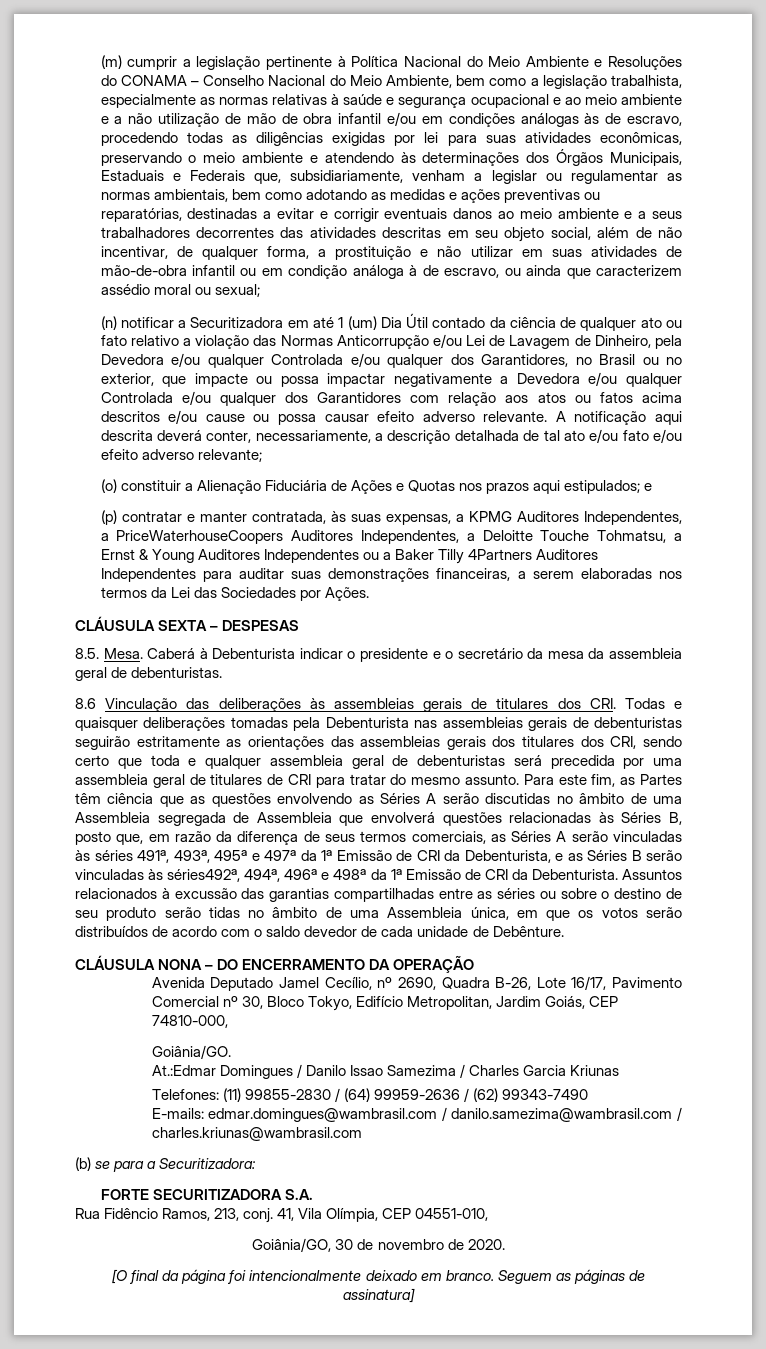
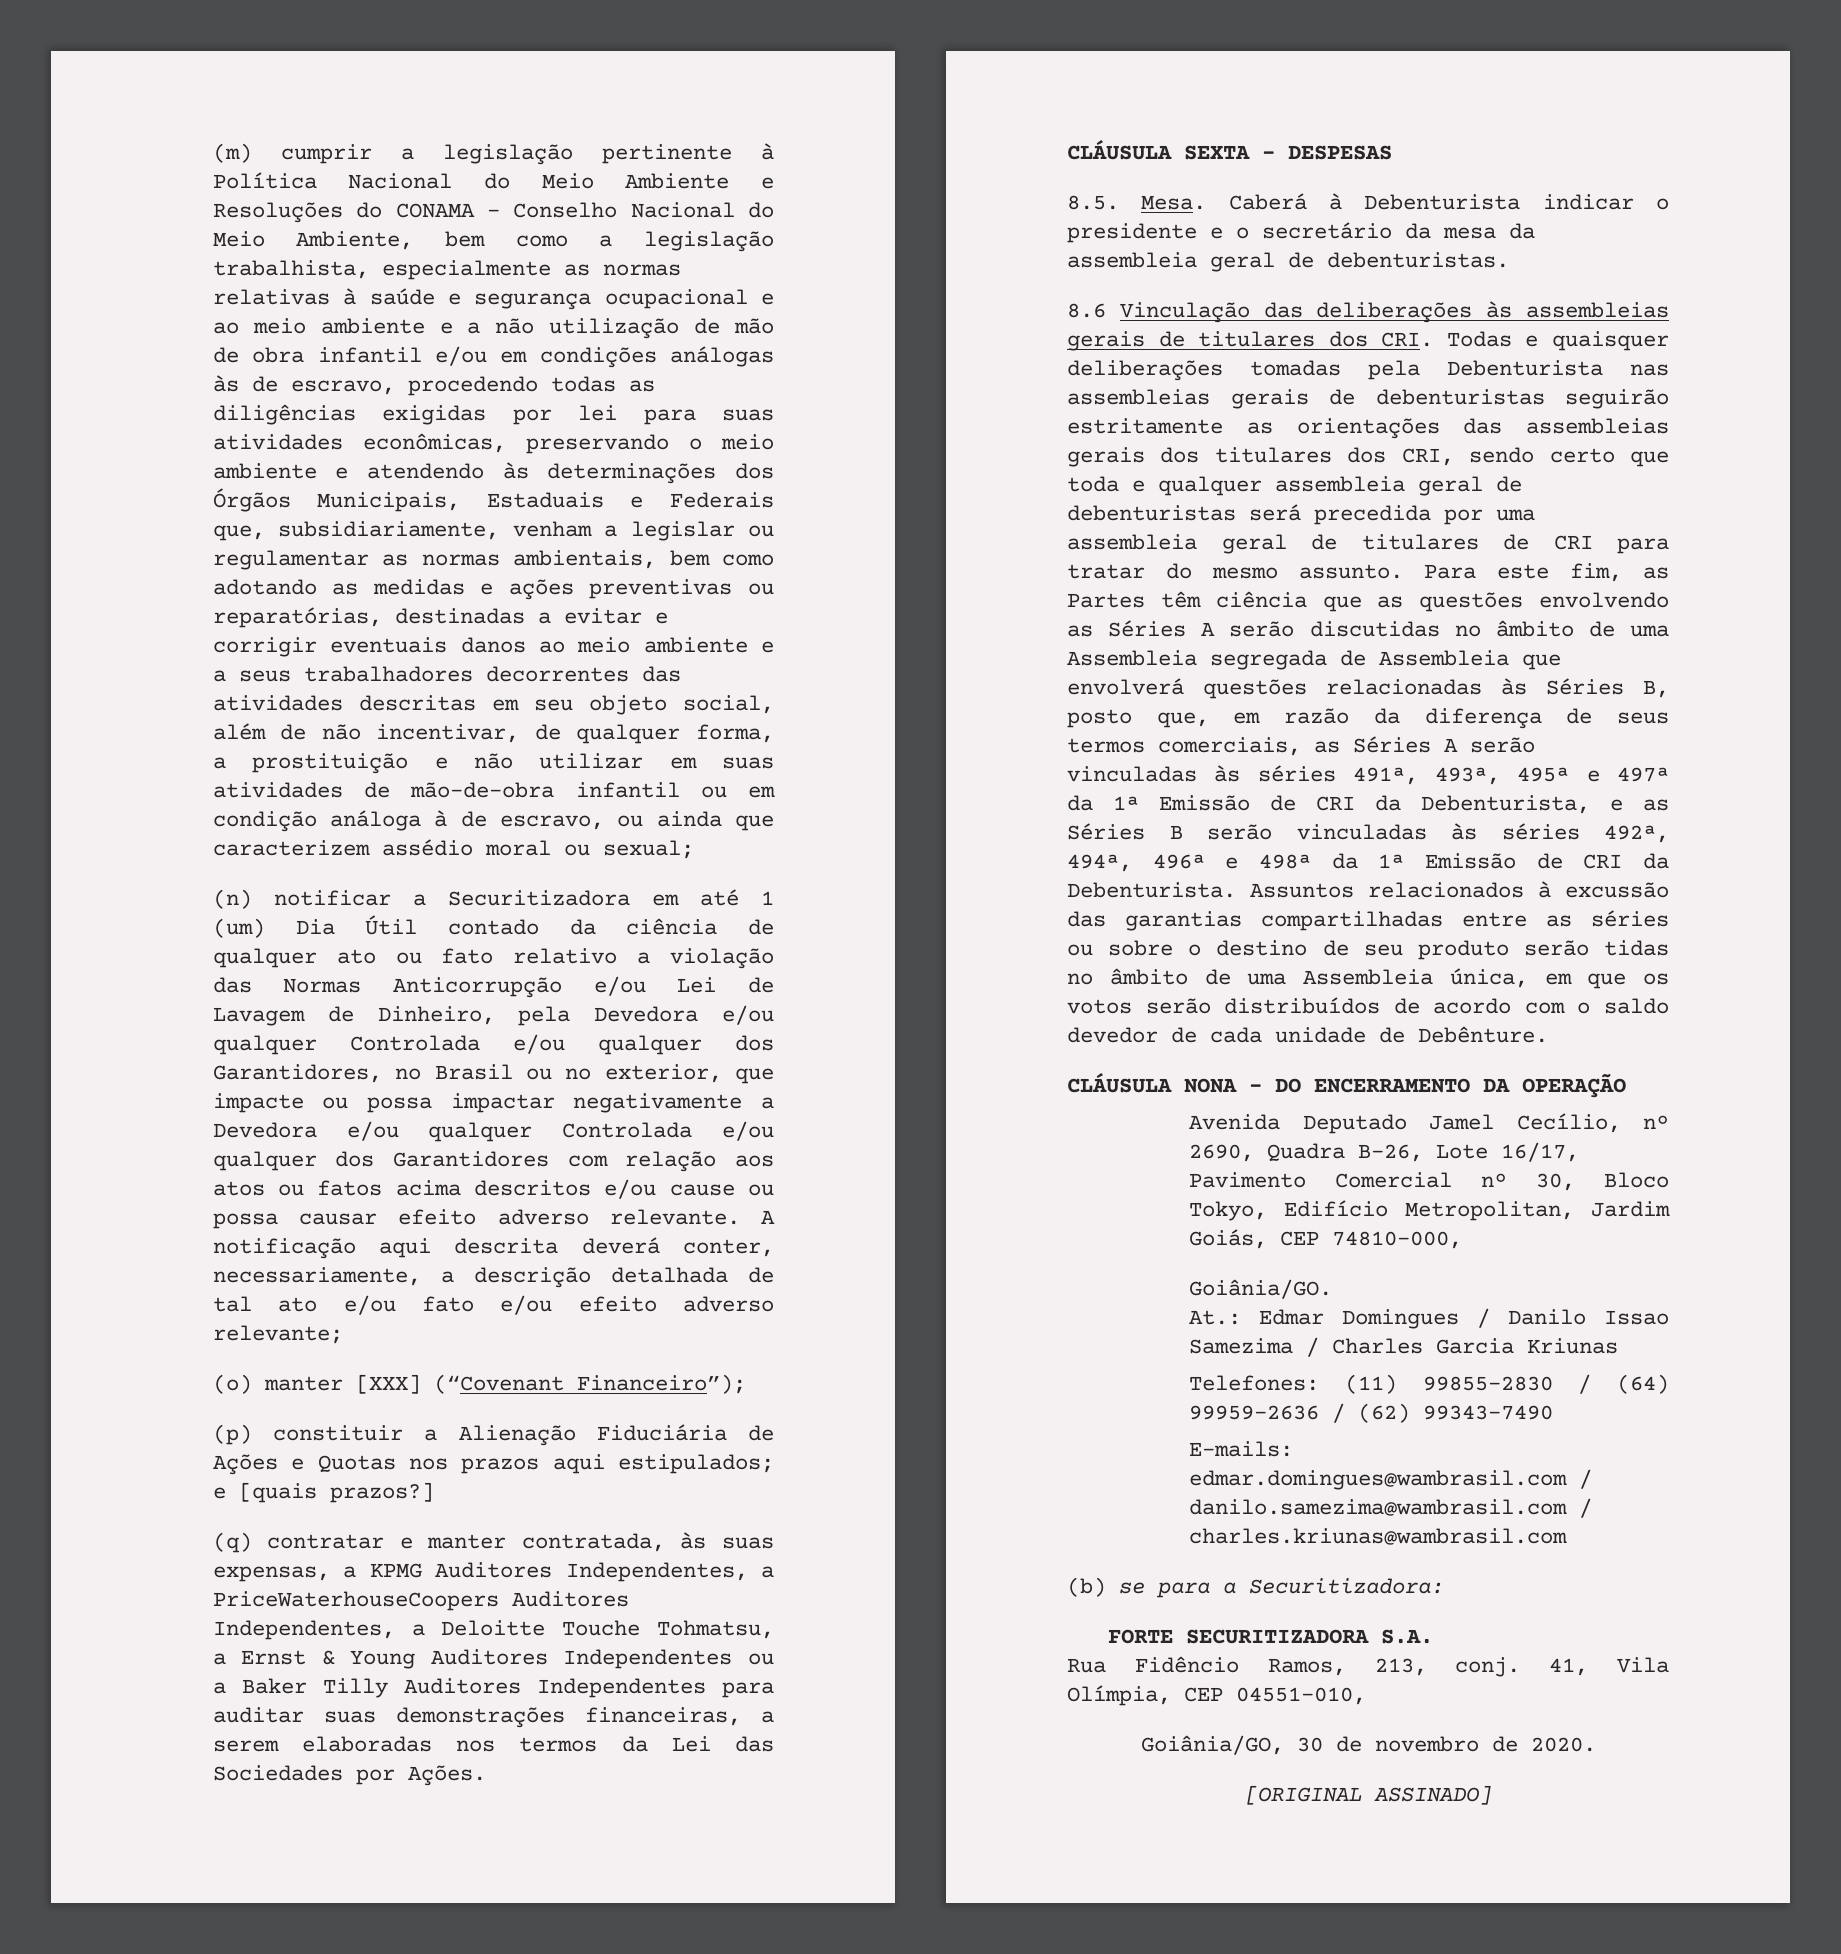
(117, 486) none -> [263,1374,746,1394] [212,1424,252,1445] manter [XXX] (“Covenant Financeiro”); // (p)
[100,510,117,525] // (p) -> [238,1482,434,1503] [212,1532,252,1553] [quais prazos?] // (q)
[468,549,533,560] 4Partners -> (388, 1688) none
[167,869,241,882] séries492ª, -> [1501,823,1669,843] séries 492ª,
[151,1065,216,1076] At.:Edmar -> [1189,1309,1325,1325] At.: Edmar
[112,1269,645,1284] [343,1288,415,1303] [O final da página foi intencionalmente deixado em branco. Seguem as páginas de assinatura] -> [1244,1785,1492,1805] [ORIGINAL ASSINADO]

